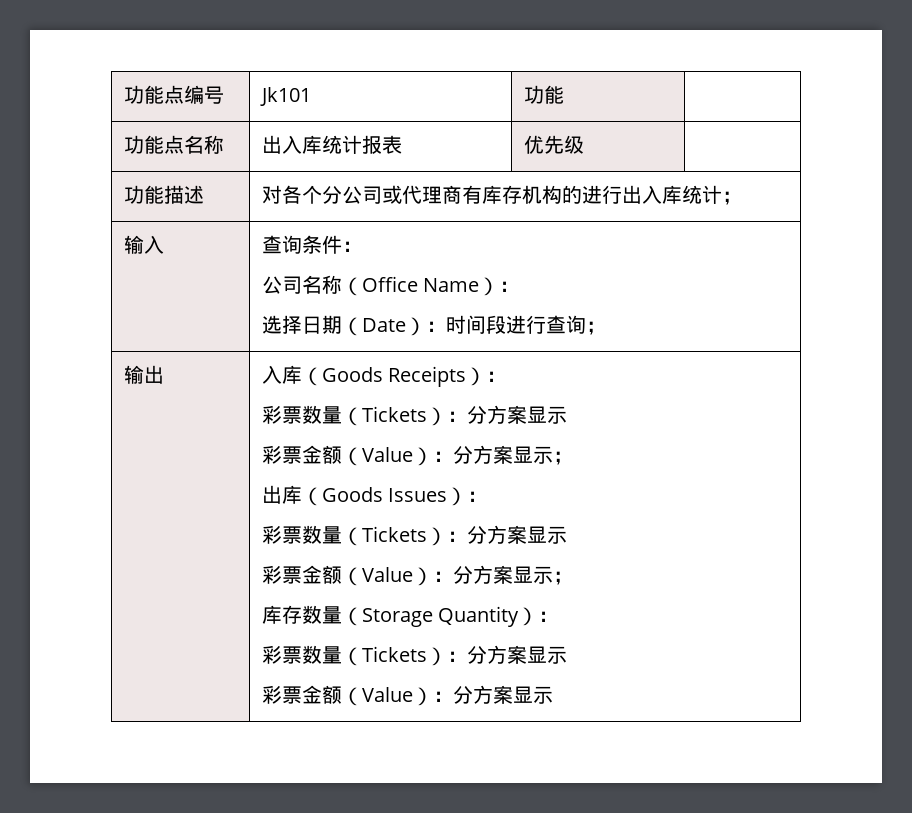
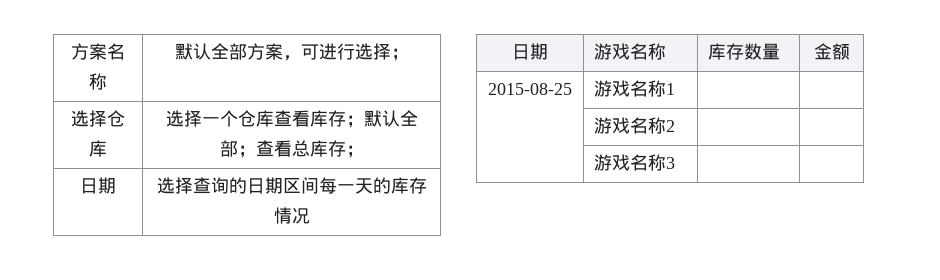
[123,85,224,104] [259,87,311,106] [523,85,564,104] [123,135,224,154] [261,135,402,154] [523,135,584,154] [123,185,204,204] [261,185,742,205] [123,235,164,254] [261,235,362,254] [261,275,520,296] [261,315,606,336] [123,365,164,384] [261,365,507,387] [261,405,567,426] [261,445,573,466] [261,485,488,506] [261,525,567,546] [261,565,573,586] [261,605,559,627] [261,645,567,666] [261,685,553,706] 功能点编号 | Jk101 | 功能 | // 功能点名称 | 出入库统计报表 | 优先级 | // 功能描述 | 对各个分公司或代理商有库存机构的进行出入库统计； // 输入 | 查询条件： // 公司名称（Office Name）： // 选择日期（Date）：时间段进行查询； // 输出 | 入库（Goods Receipts）： // 彩票数量（Tickets）：分方案显示 // 彩票金额（Value）：分方案显示； // 出库（Goods Issues）： // 彩票数量（Tickets）：分方案显示 // 彩票金额（Value）：分方案显示； // 库存数量（Storage Quantity）： // 彩票数量（Tickets）：分方案显示 // 彩票金额（Value）：分方案显示 -> [71,43,125,60] [89,73,107,90] [174,43,409,61] [71,110,125,127] [89,140,107,157] [165,110,418,128] [219,140,364,158] [80,177,116,194] [156,177,427,194] [273,207,310,224] [512,43,548,60] [594,43,667,60] [708,43,781,60] [813,43,850,60] [488,83,572,95] [594,80,676,97] [594,117,676,134] [594,154,676,171] 方案名称 | 默认全部方案，可进行选择； // 选择仓库 | 选择一个仓库查看库存；默认全部；查看总库存； // 日期 | 选择查询的日期区间每一天的库存情况 // 日期 | 游戏名称 | 库存数量 | 金额 // 2015-08-25 | 游戏名称1 | | // | 游戏名称2 | | // | 游戏名称3 | |

